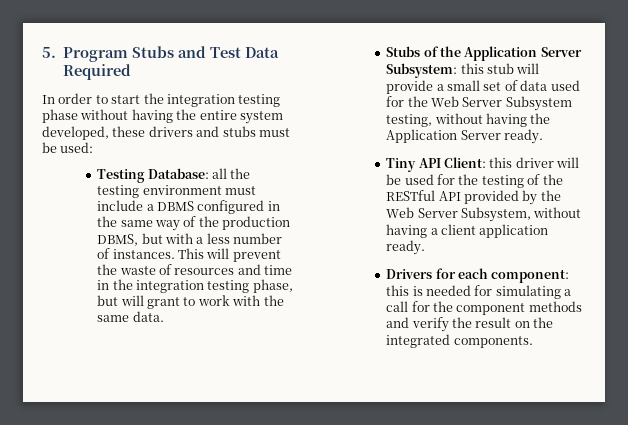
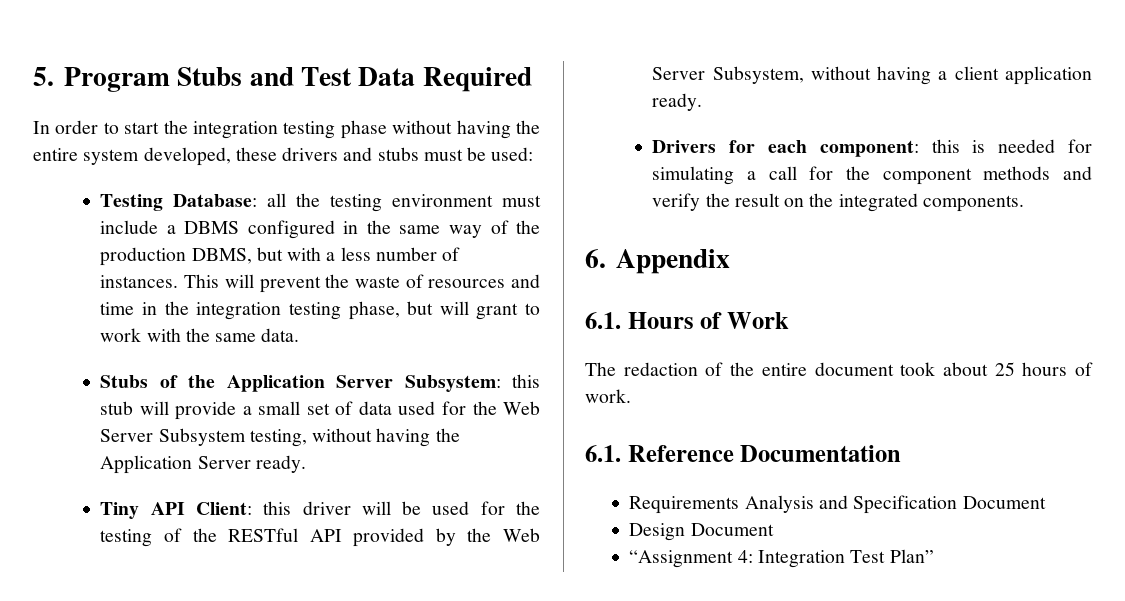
(533, 342) none -> [585,249,730,274] [585,312,789,329] [585,362,1093,376] [585,389,631,403] [585,445,902,462] [629,495,1046,514] [629,523,774,541] [629,549,934,568] // 6. Appendix // 6.1. Hours of Work // The redaction of the entire document took about 25 hours of work. // 6.1. Reference Documentation // Requirements Analysis and Specification Document // Design Document // “Assignment 4: Integration Test Plan”

